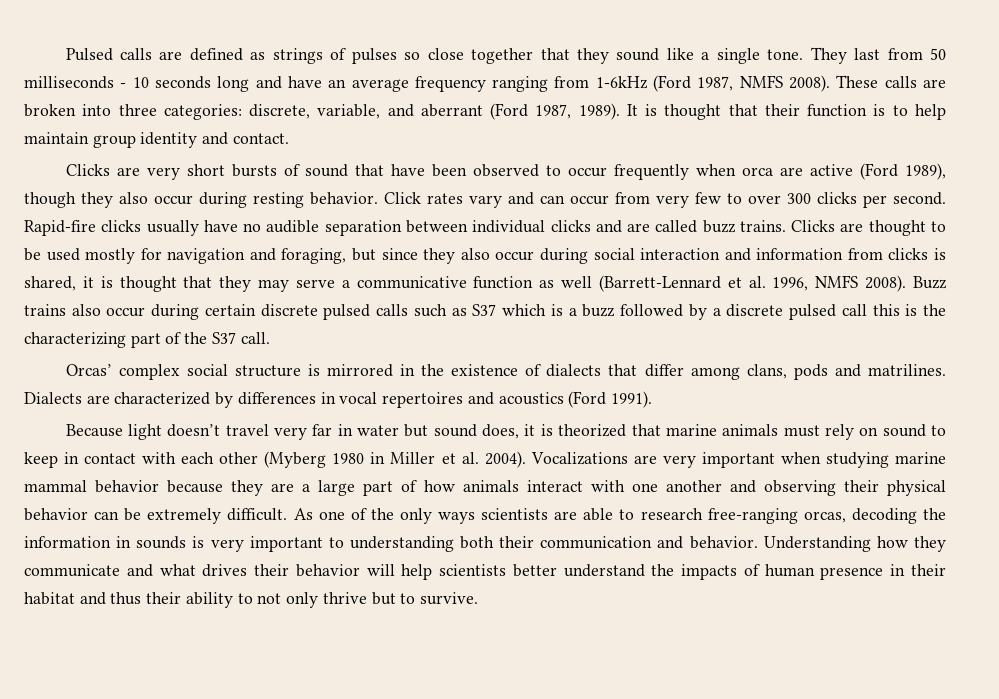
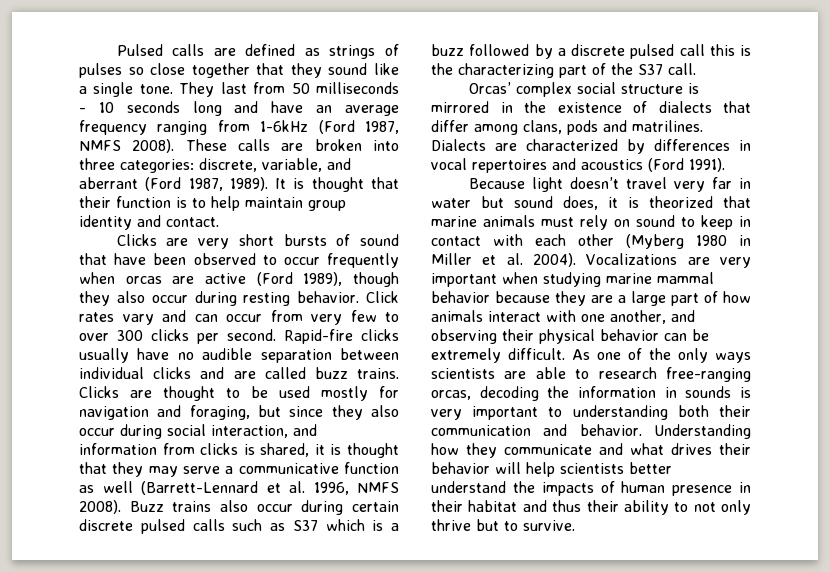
[741,167,773,176] orca -> [125,276,162,284] orcas
[640,248,721,260] interaction -> [211,425,288,438] interaction,
[665,480,722,492] another -> [610,310,666,324] another,

